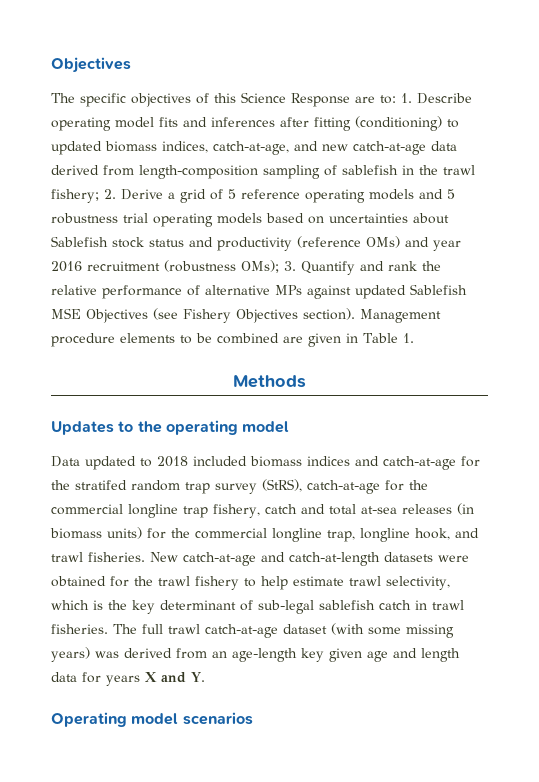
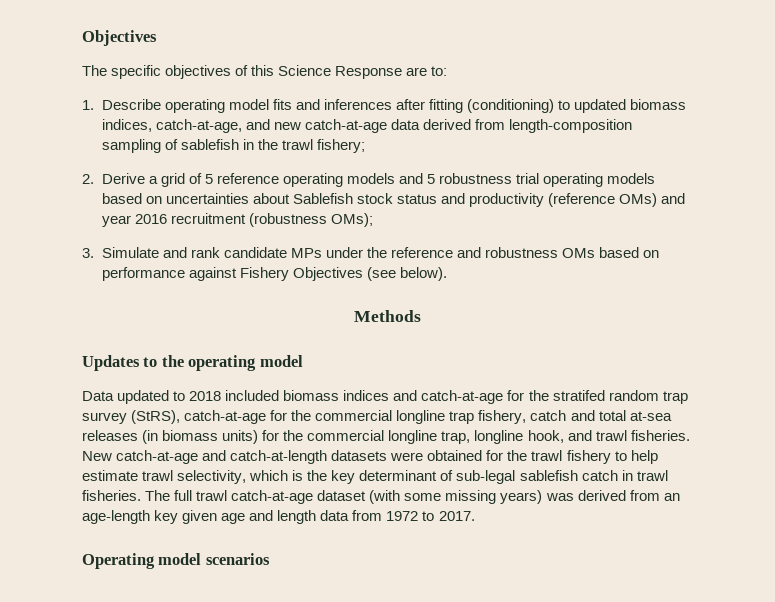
(396, 99) none -> (448, 71) //
(99, 196) none -> (365, 146) //
[284,261,441,275] [51,284,467,299] [51,308,441,323] [51,333,414,347] 3. Quantify and rank the relative performance of alternative MPs against updated Sablefish MSE Objectives (see Fishery Objectives section). Management procedure elements to be combined are given in Table 1. -> [82,247,660,258] [101,267,447,281] // 3. Simulate and rank candidate MPs under the reference and robustness OMs based on performance against Fishery Objectives (see below).
[82,672,205,686] for years X and Y. -> [352,510,475,521] from 1972 to 2017.

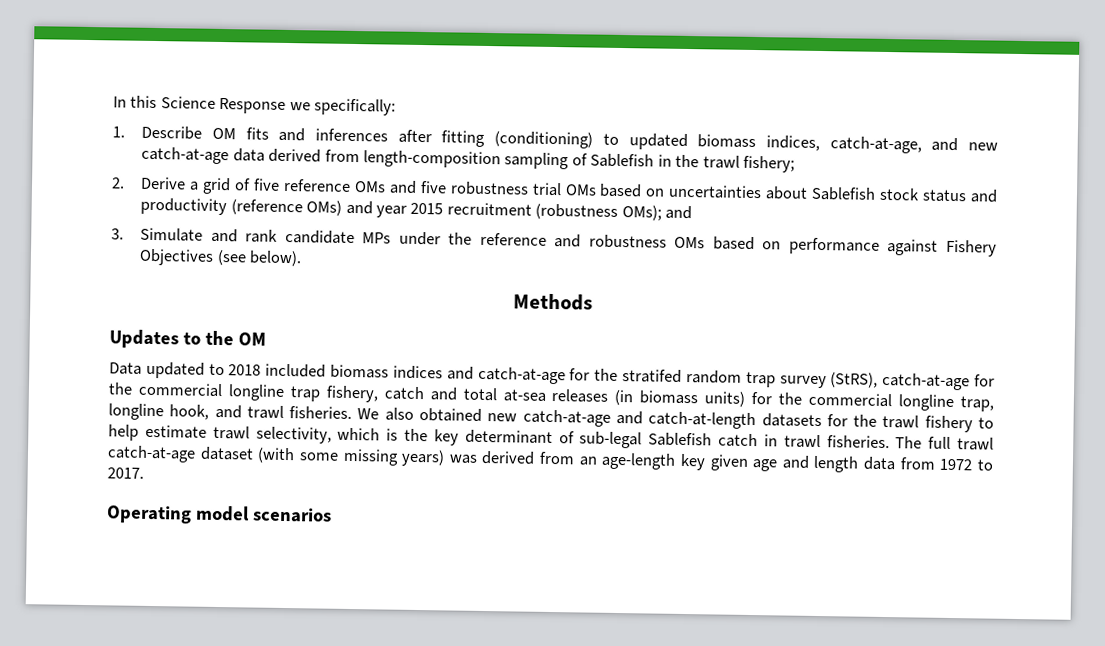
[82,30,157,46] [82,65,249,79] Objectives // The specific objectives of -> [113,96,127,108] In
[406,66,448,76] are to: -> [289,98,397,116] we specifically:
[164,99,269,113] operating model -> [211,127,236,140] OM
[180,139,239,150] sablefish -> [590,153,655,168] Sablefish
[204,173,656,187] 5 reference operating models and 5 robustness trial operating models -> [252,178,597,197] five reference OMs and five robustness trial OMs
[134,214,167,224] 2016 -> [410,202,444,215] 2015
(373, 220) none -> [665,205,693,220] and
[188,355,303,371] operating model -> [237,332,266,346] OM
[82,451,112,461] New -> [357,407,518,422] We also obtained new
[390,450,483,461] were obtained -> (822, 420) none
[519,470,578,481] sablefish -> [648,432,713,447] Sablefish

